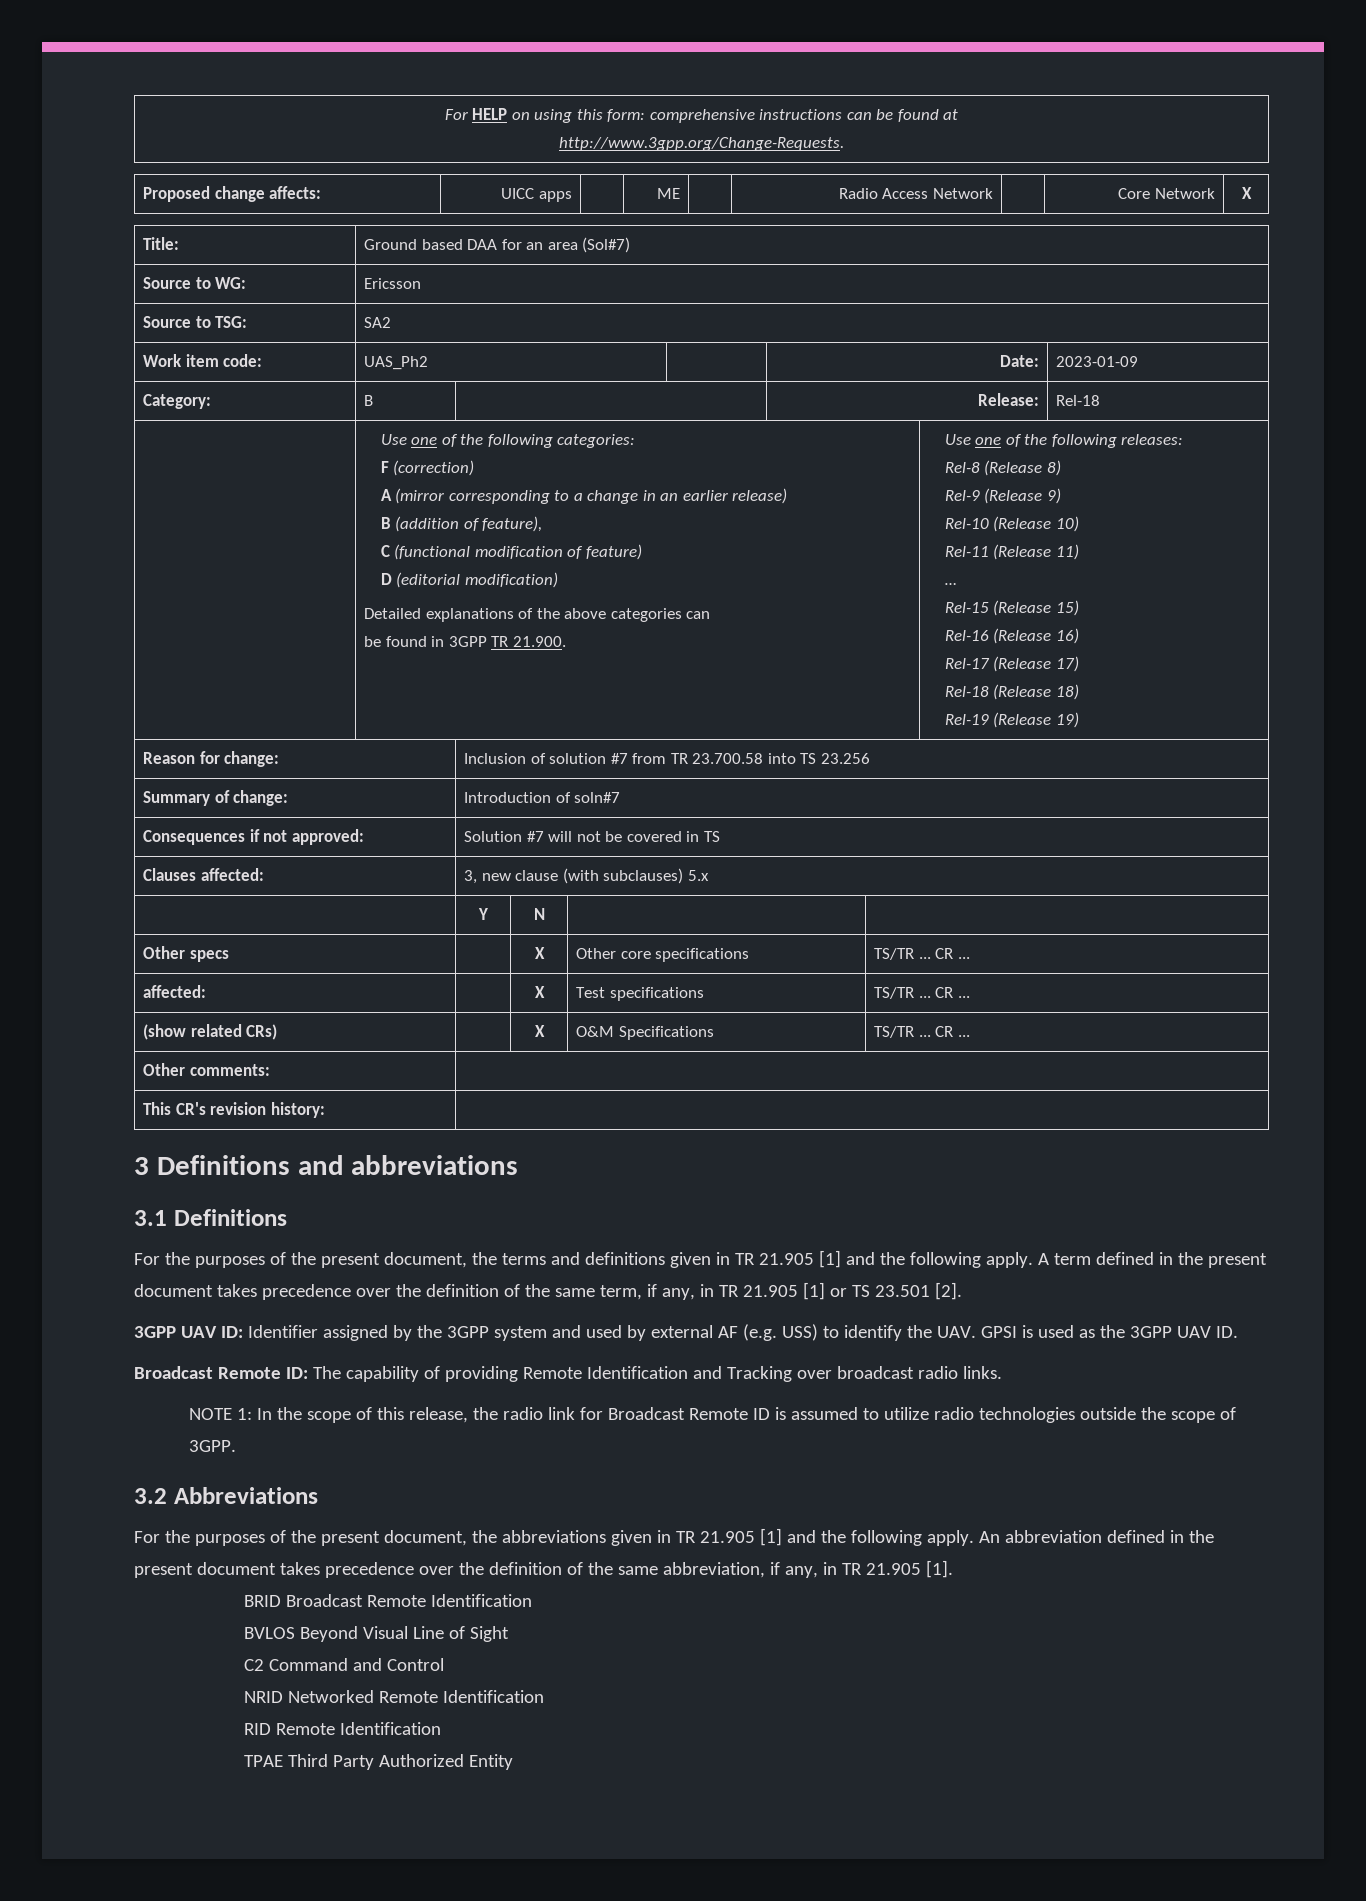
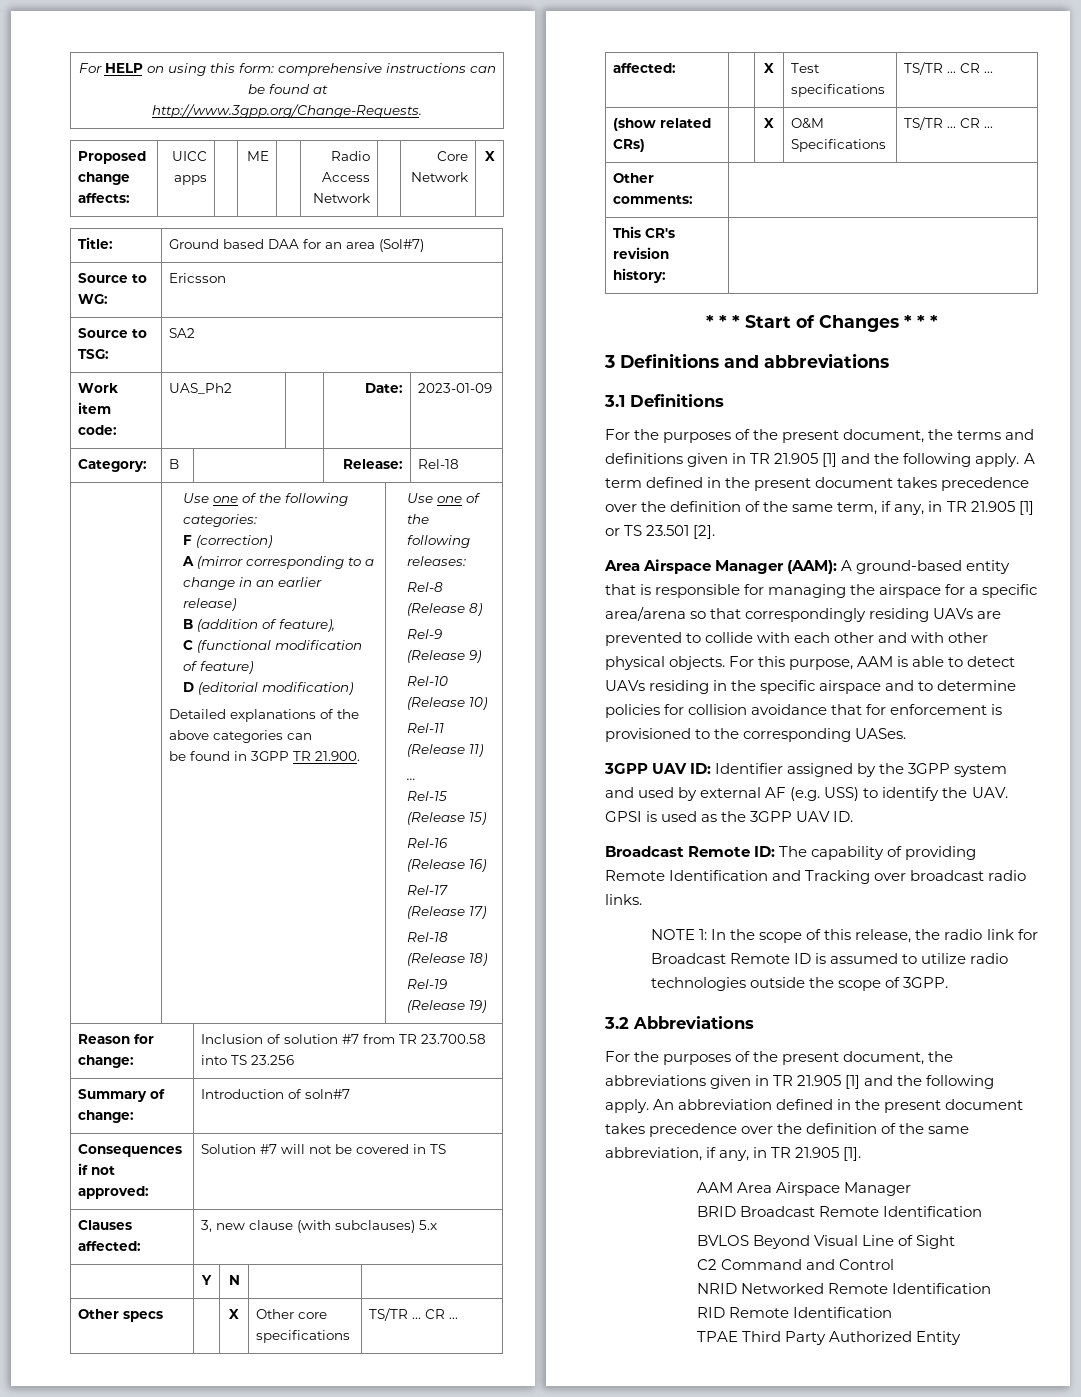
(325, 1110) none -> [706,315,938,332] // * * * Start of Changes * * *
(962, 1291) none -> [604,559,1011,574] [605,584,1038,598] [605,606,1002,622] [605,632,989,646] [605,656,1016,670] [605,680,1017,694] [605,704,1003,718] [605,728,907,742] // Area Airspace Manager (AAM): A ground-based entity that is responsible for managing the airspace for a specific area/arena so that correspondingly residing UAVs are prevented to collide with each other and with other physical objects. For this purpose, AAM is able to detect UAVs residing in the specific airspace and to determine policies for collision avoidance that for enforcement is provisioned to the corresponding UASes.
(953, 1569) none -> [697,1182,912,1196] // AAM Area Airspace Manager

